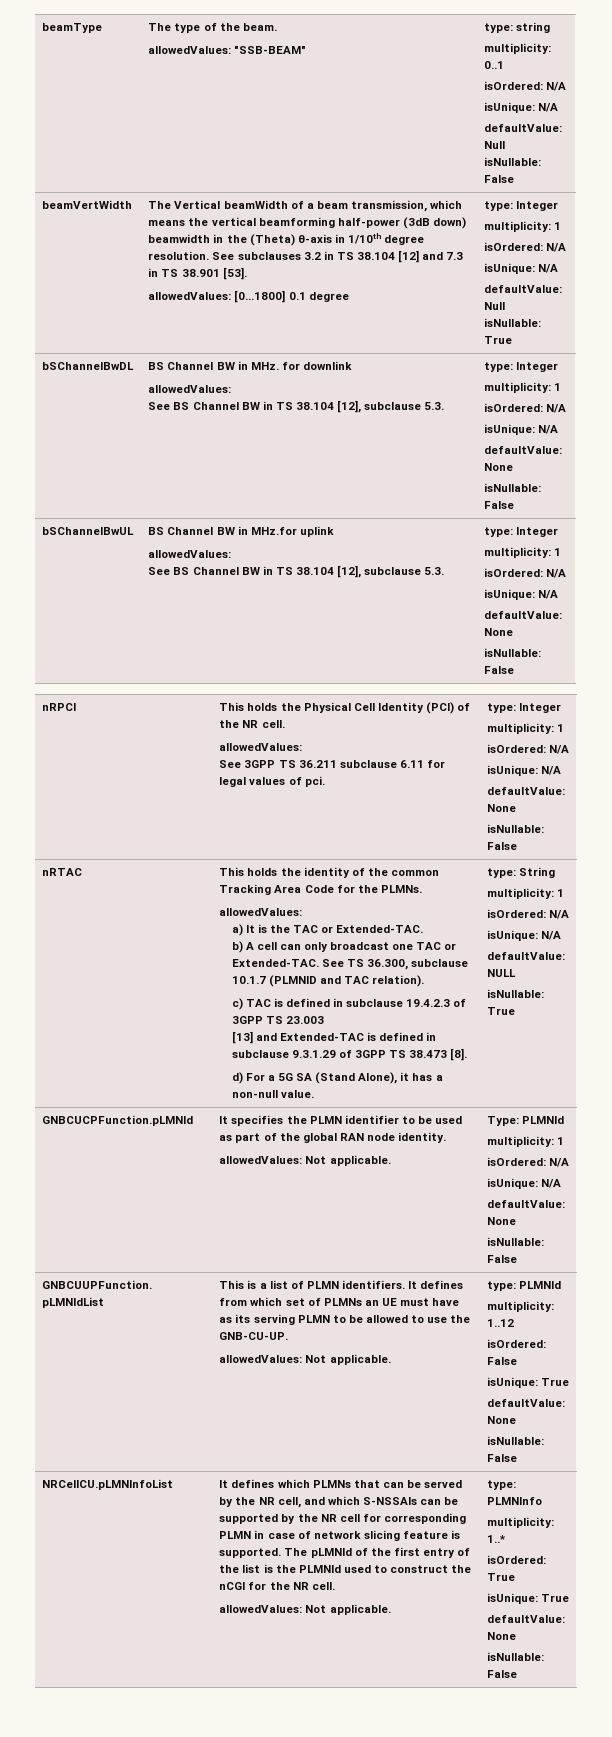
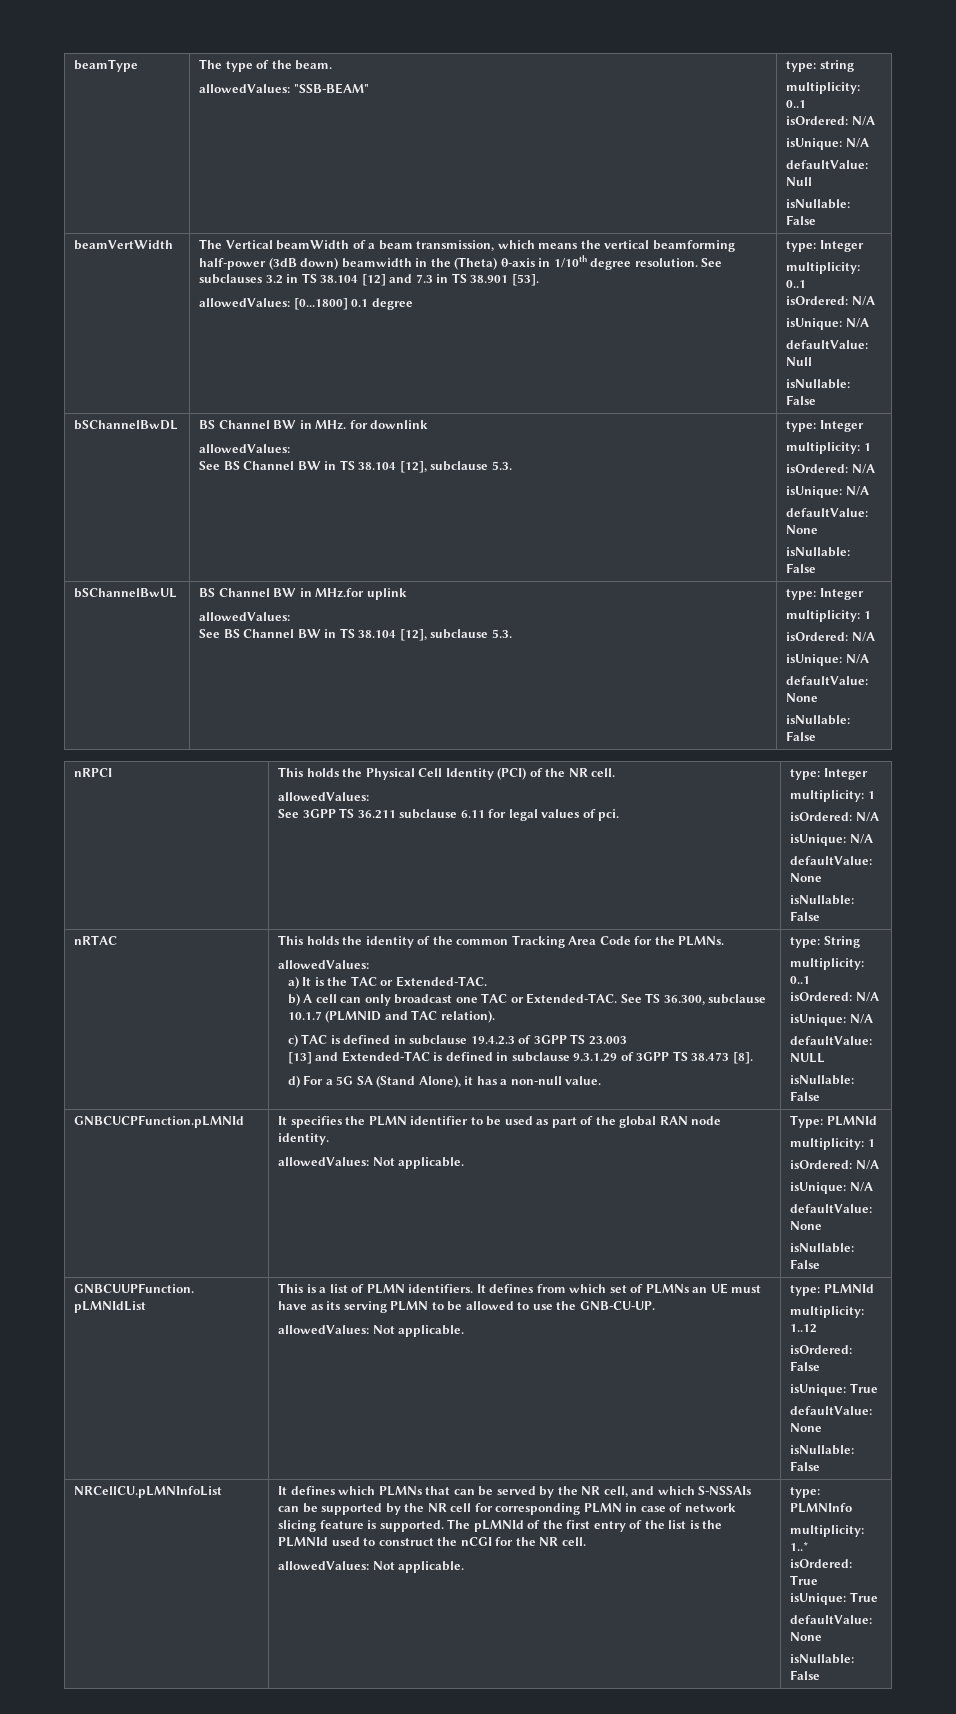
[554,222,562,230] [484,242,567,252] [484,263,559,274] [484,285,563,293] [484,302,506,310] [484,318,542,327] [484,336,513,344] 1 // isOrdered: N/A // isUnique: N/A // defaultValue: Null // isNullable: True -> [786,280,807,288] [786,296,875,306] [786,318,869,330] [786,340,869,349] [786,357,813,366] [786,379,851,389] [786,395,817,405] 0..1 // isOrdered: N/A // isUnique: N/A // defaultValue: Null // isNullable: False
[557,889,565,897] 1 -> [790,976,811,984] 0..1
[487,1007,516,1015] True -> [790,1091,821,1101] False

